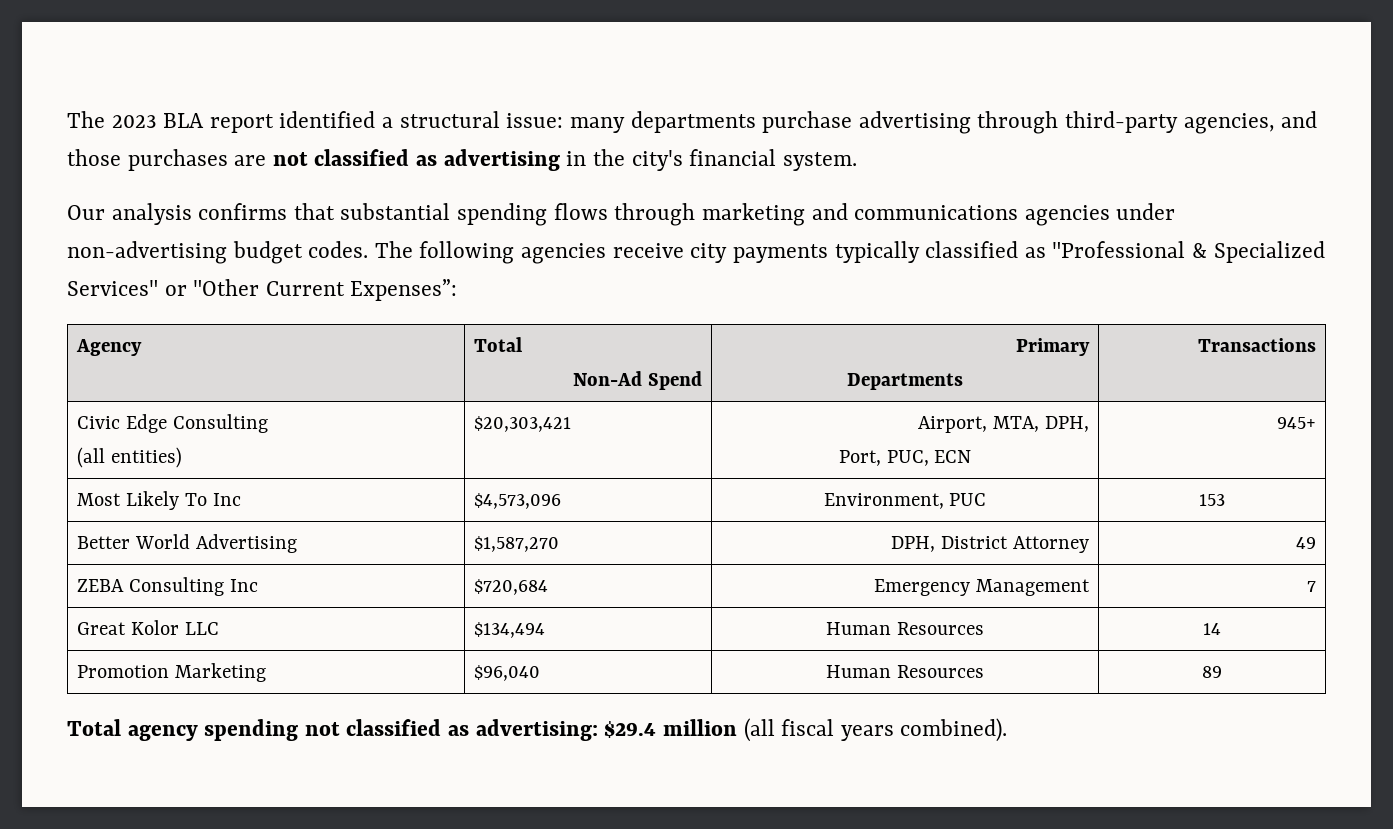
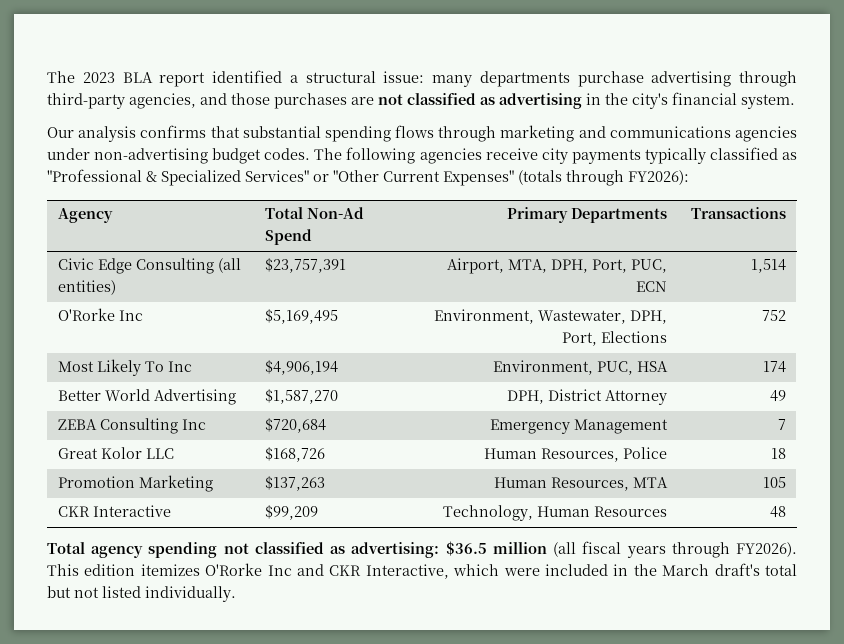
[350,279,458,301] Expenses”: -> [443,170,689,186] Expenses" (totals through FY2026):
(523, 344) // -> (304, 213) none
(1090, 347) // -> (568, 215) none
(269, 423) // -> (215, 266) none
[474,416,572,432] $20,303,421 -> [265,258,347,273] $23,757,391
(1089, 424) // -> (588, 266) none
[1276,417,1316,429] 945+ -> [750,259,786,273] [58,308,144,321] [265,309,339,324] [433,309,667,324] [561,331,667,346] [761,310,786,321] 1,514 // O'Rorke Inc | $5,169,495 | Environment, Wastewater, DPH, Port, Elections | 752
[474,493,562,509] [823,493,987,509] [1199,494,1225,506] $4,573,096 | Environment, PUC | 153 -> [265,360,339,375] [492,360,668,375] [762,361,786,373] $4,906,194 | Environment, PUC, HSA | 174
[474,622,546,638] [826,622,984,635] [1203,623,1221,635] $134,494 | Human Resources | 14 -> [265,447,326,462] [483,447,667,462] [770,448,786,459] $168,726 | Human Resources, Police | 18
[474,665,541,681] [826,665,984,678] [1202,666,1222,678] $96,040 | Human Resources | 89 -> [265,476,326,491] [493,477,668,491] [762,477,786,488] [58,505,172,517] [265,505,319,520] [442,505,667,521] [769,506,786,518] $137,263 | Human Resources, MTA | 105 // CKR Interactive | $99,209 | Technology, Human Resources | 48
[604,721,657,738] $29.4 -> [445,541,487,556] $36.5
[900,718,1008,742] combined). -> [671,542,798,558] [47,563,797,579] [47,586,236,602] through FY2026). This edition itemizes O'Rorke Inc and CKR Interactive, which were included in the March draft's total but not listed individually.

